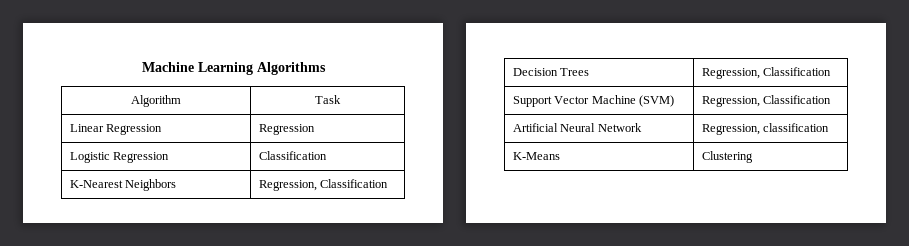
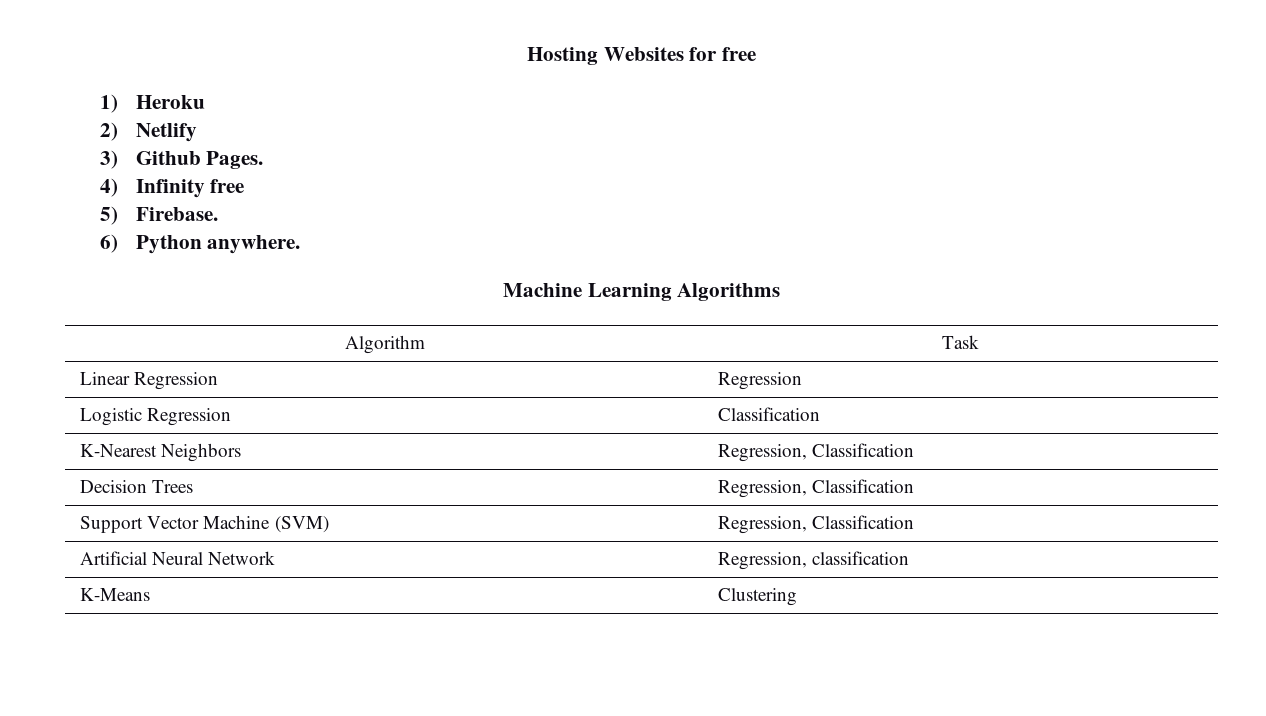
(141, 67) none -> [526,47,757,65] [100,94,205,113] [100,122,197,142] [100,150,264,169] [100,178,245,198] [100,206,218,225] [100,234,301,254] Hosting Websites for free // 1) Heroku // 2) Netlify // 3) Github Pages. // 4) Infinity free // 5) Firebase. // 6) Python anywhere. //

